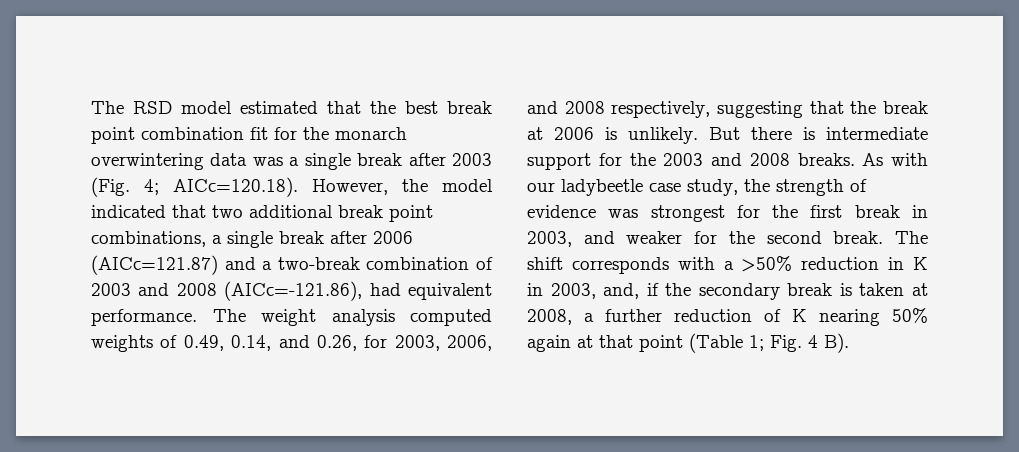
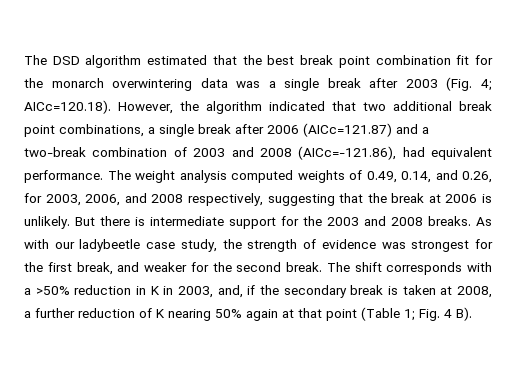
[91,101,232,114] The RSD model -> [24,55,142,68] The DSD algorithm
[442,179,493,192] model -> [206,101,262,114] algorithm
[854,205,928,218] [527,231,572,247] break in 2003, -> [76,262,113,275] break,

